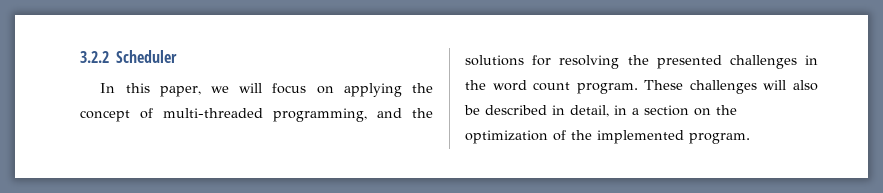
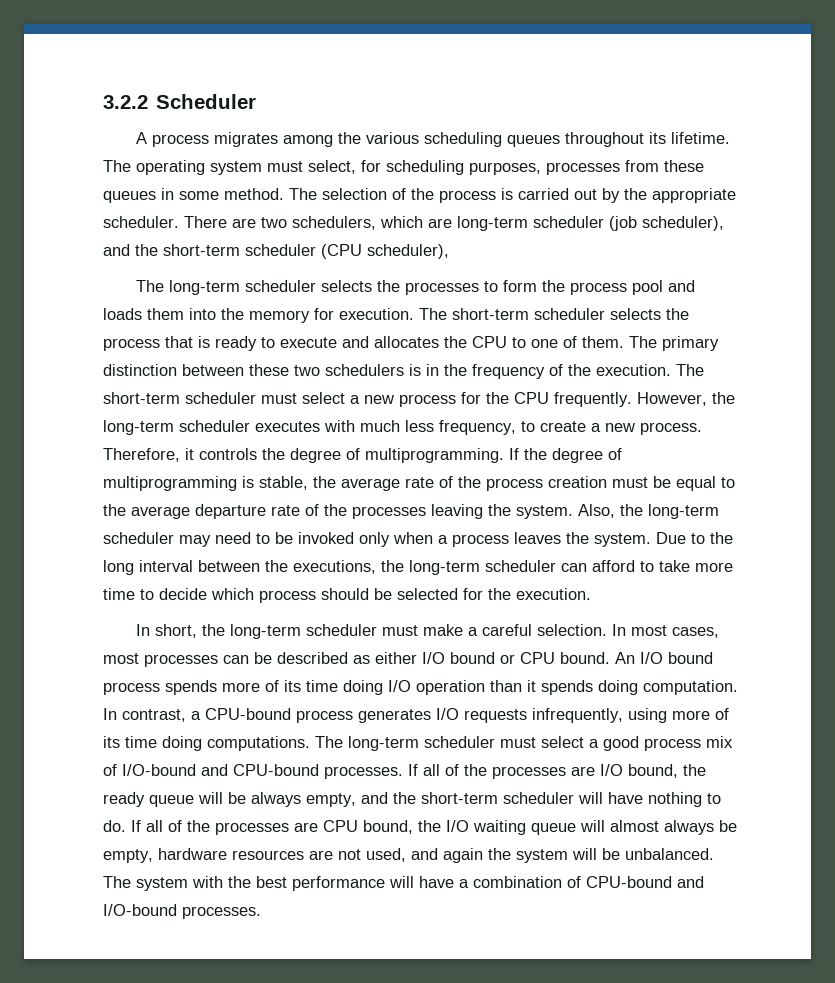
[100,83,433,97] [80,108,433,122] [465,55,818,69] [465,80,818,94] [464,105,737,117] [465,130,750,144] In this paper, we will focus on applying the concept of multi-threaded programming, and the solutions for resolving the presented challenges in the word count program. These challenges will also be described in detail, in a section on the optimization of the implemented program. -> [136,132,731,147] [103,160,704,175] [103,188,736,203] [103,216,724,231] [103,244,449,259] [136,280,696,295] [103,308,689,323] [103,336,719,351] [103,364,704,379] [103,392,735,407] [103,420,702,435] [103,448,622,463] [103,476,735,491] [103,504,719,519] [103,532,733,547] [103,560,733,575] [103,588,591,603] [136,624,720,639] [103,652,713,667] [103,680,738,695] [103,708,729,723] [103,736,733,751] [103,764,706,779] [103,792,721,807] [103,820,737,835] [103,848,714,863] [103,876,704,891] [103,904,261,919] A process migrates among the various scheduling queues throughout its lifetime. The operating system must select, for scheduling purposes, processes from these queues in some method. The selection of the process is carried out by the appropriate scheduler. There are two schedulers, which are long-term scheduler (job scheduler), and the short-term scheduler (CPU scheduler), // The long-term scheduler selects the processes to form the process pool and loads them into the memory for execution. The short-term scheduler selects the process that is ready to execute and allocates the CPU to one of them. The primary distinction between these two schedulers is in the frequency of the execution. The short-term scheduler must select a new process for the CPU frequently. However, the long-term scheduler executes with much less frequency, to create a new process. Therefore, it controls the degree of multiprogramming. If the degree of multiprogramming is stable, the average rate of the process creation must be equal to the average departure rate of the processes leaving the system. Also, the long-term scheduler may need to be invoked only when a process leaves the system. Due to the long interval between the executions, the long-term scheduler can afford to take more time to decide which process should be selected for the execution. // In short, the long-term scheduler must make a careful selection. In most cases, most processes can be described as either I/O bound or CPU bound. An I/O bound process spends more of its time doing I/O operation than it spends doing computation. In contrast, a CPU-bound process generates I/O requests infrequently, using more of its time doing computations. The long-term scheduler must select a good process mix of I/O-bound and CPU-bound processes. If all of the processes are I/O bound, the ready queue will be always empty, and the short-term scheduler will have nothing to do. If all of the processes are CPU bound, the I/O waiting queue will almost always be empty, hardware resources are not used, and again the system will be unbalanced. The system with the best performance will have a combination of CPU-bound and I/O-bound processes.

